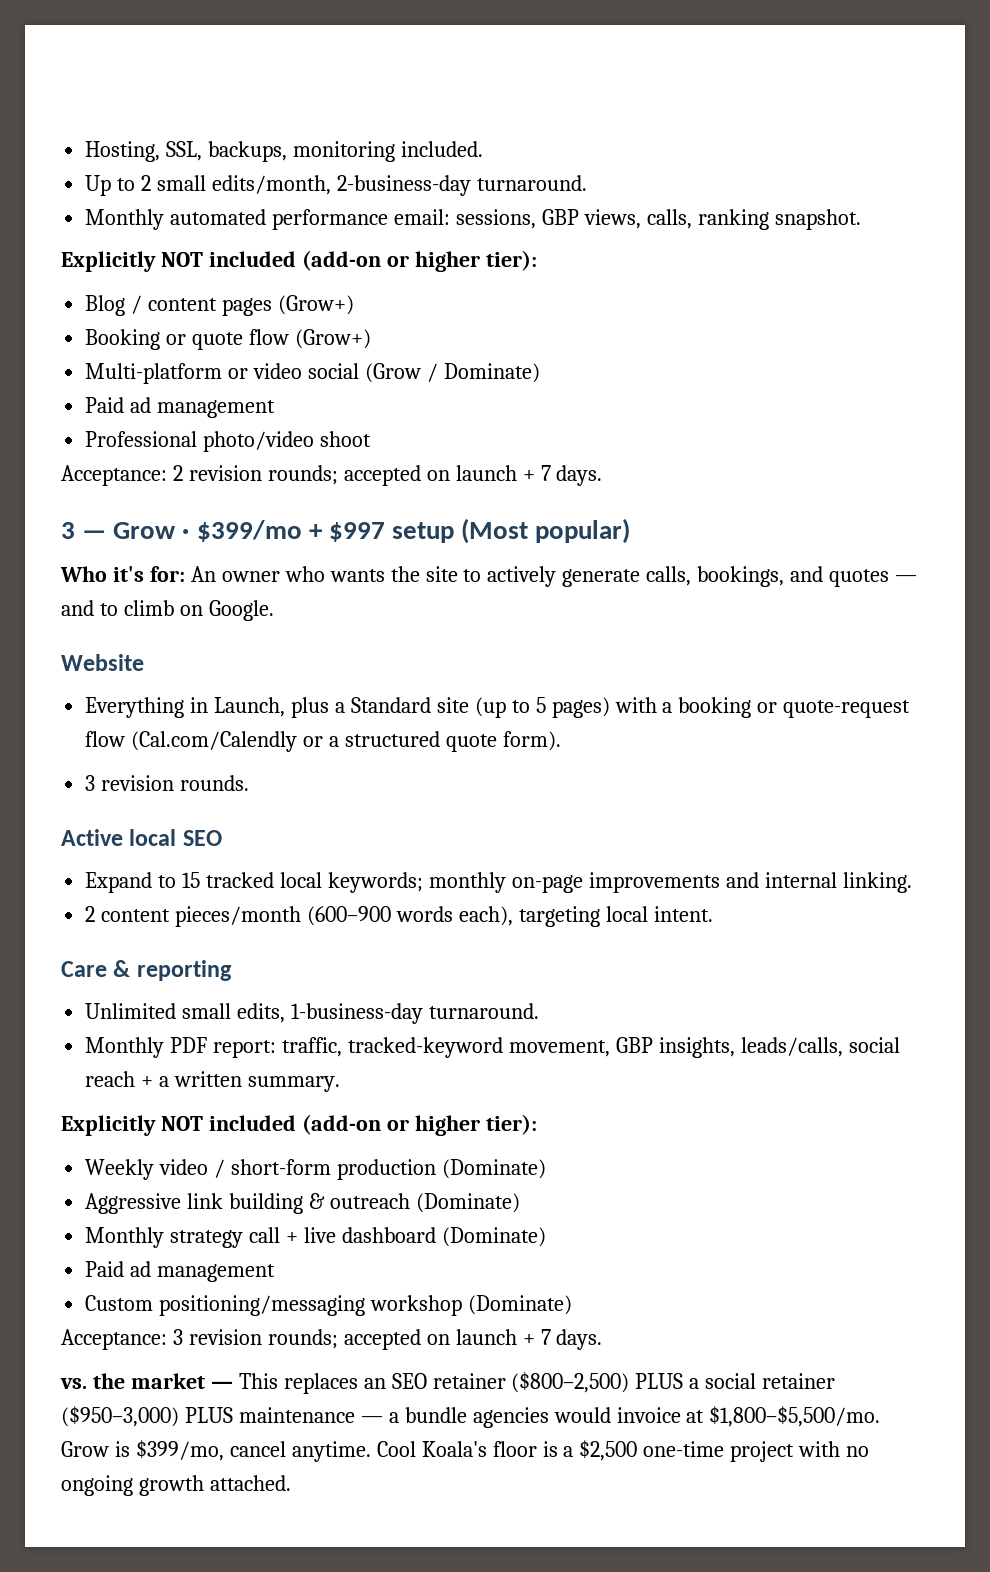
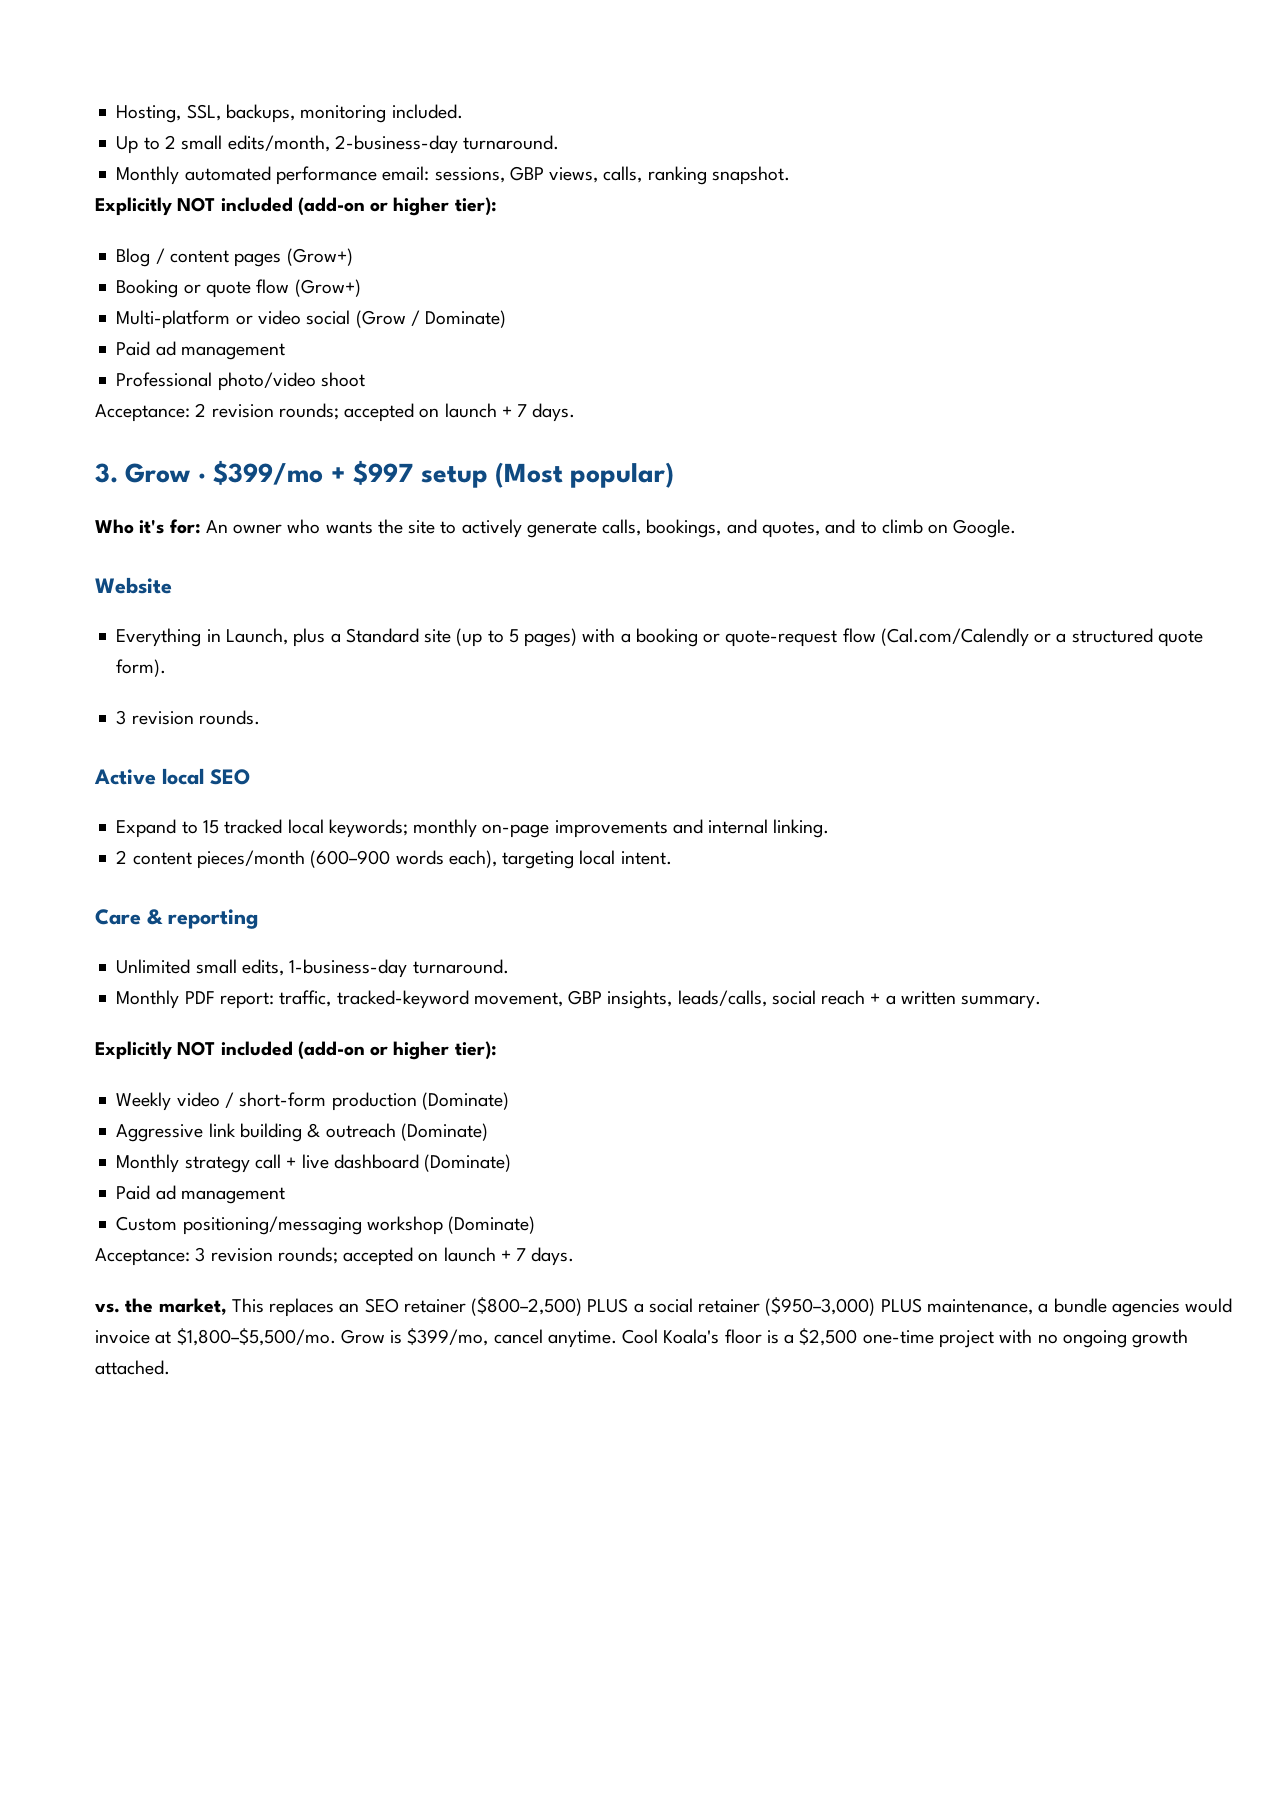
[61,522,107,539] 3 — -> [95,463,118,483] 3.
[829,569,918,587] quotes — -> [761,521,820,538] quotes,
[130,1373,233,1389] market — -> [158,1298,227,1315] market,
[238,1407,383,1423] maintenance — -> [926,1299,1033,1315] maintenance,

